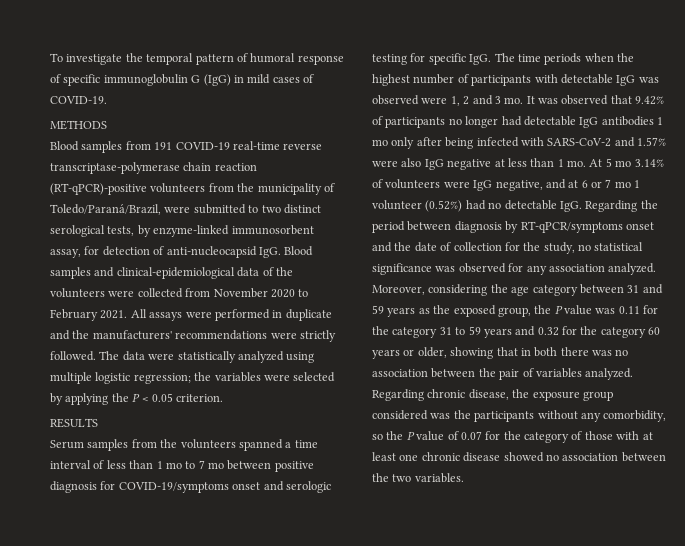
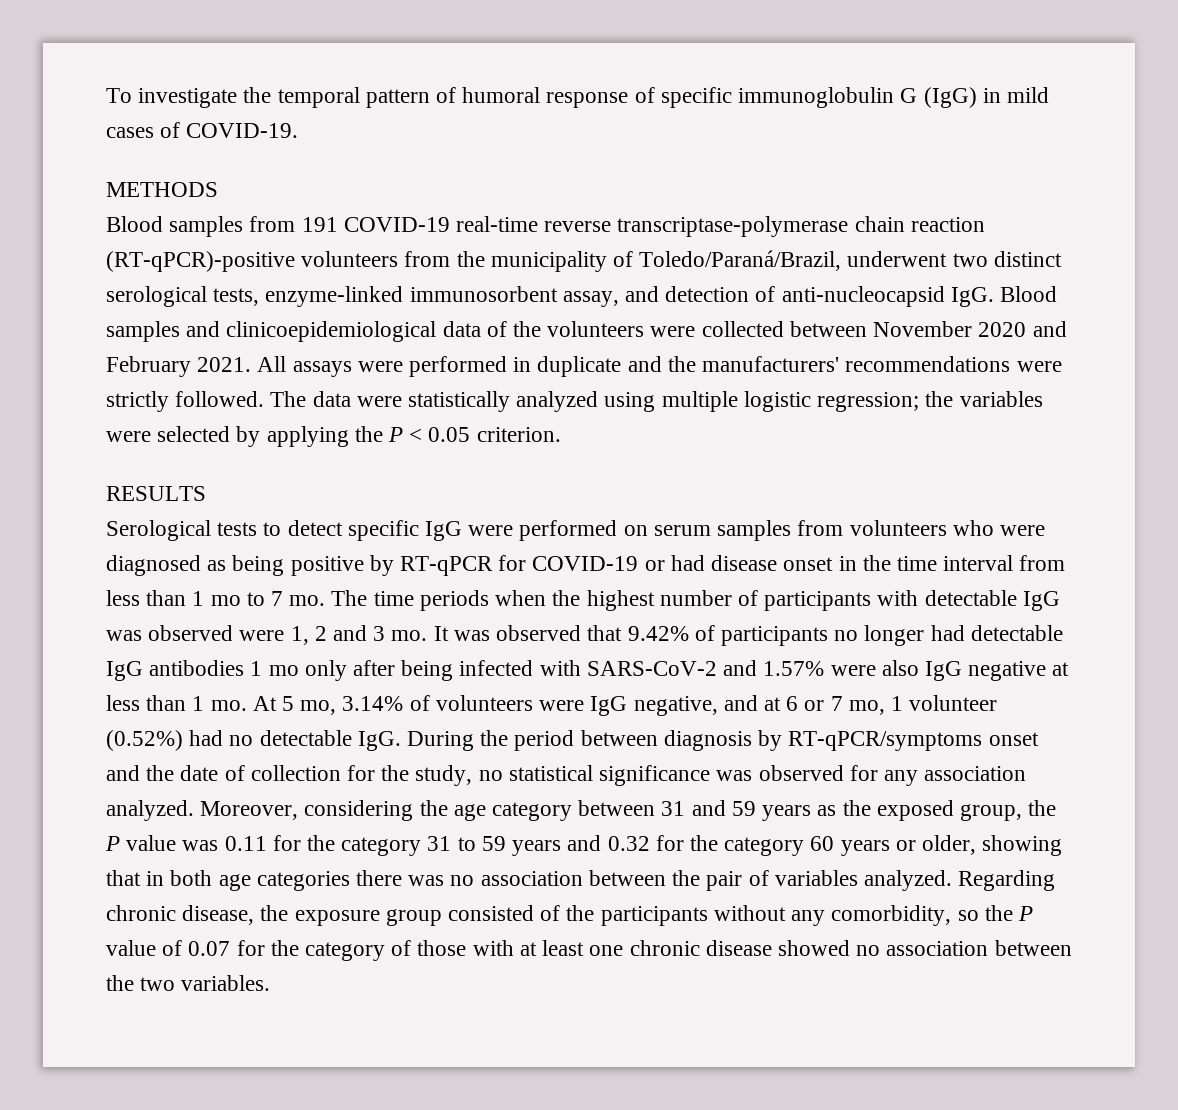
[164,204,259,214] were submitted to -> [847,251,948,267] underwent
[137,225,151,237] by -> (260, 297) none
[84,246,100,255] for -> [625,286,660,302] and
[116,267,235,279] clinical-epidemiological -> [226,321,437,342] clinicoepidemiological
[185,288,211,297] from -> [789,321,867,337] between
[298,289,309,297] to -> [1032,321,1067,337] and
[50,439,292,451] Serum samples from the volunteers spanned a -> [106,520,1045,541] [106,555,891,576] Serological tests to detect specific IgG were performed on serum samples from volunteers who were diagnosed as being positive by RT-qPCR for COVID-19 or had disease onset in the
[93,460,105,469] of -> [1019,555,1066,571] from
[208,460,314,472] [50,481,331,493] [372,53,492,65] mo between positive diagnosis for COVID-19/symptoms onset and serologic testing for specific IgG. -> [289,595,326,606] mo.
[615,160,632,167] mo -> [300,700,337,715] mo,
[614,181,631,188] mo -> [848,700,885,715] mo,
[585,200,638,212] Regarding -> [407,731,475,751] During
(558, 352) none -> [218,871,350,891] age categories
[372,410,451,420] considered was -> [448,905,561,921] consisted of

